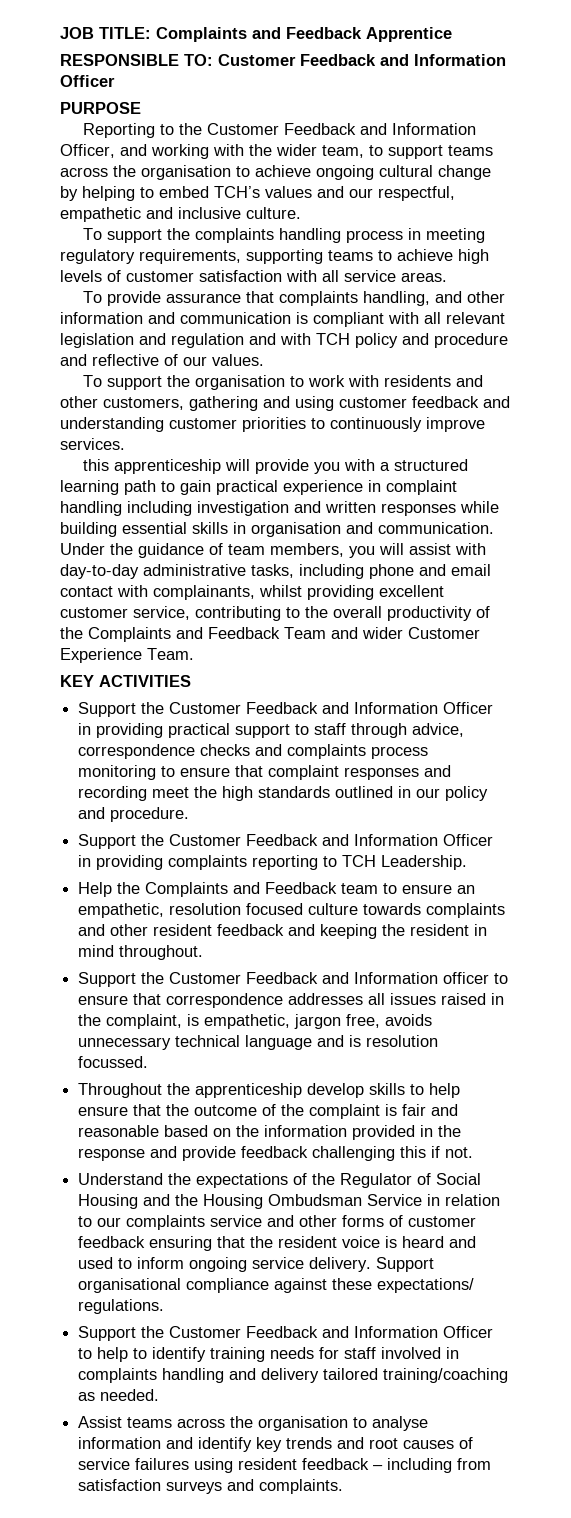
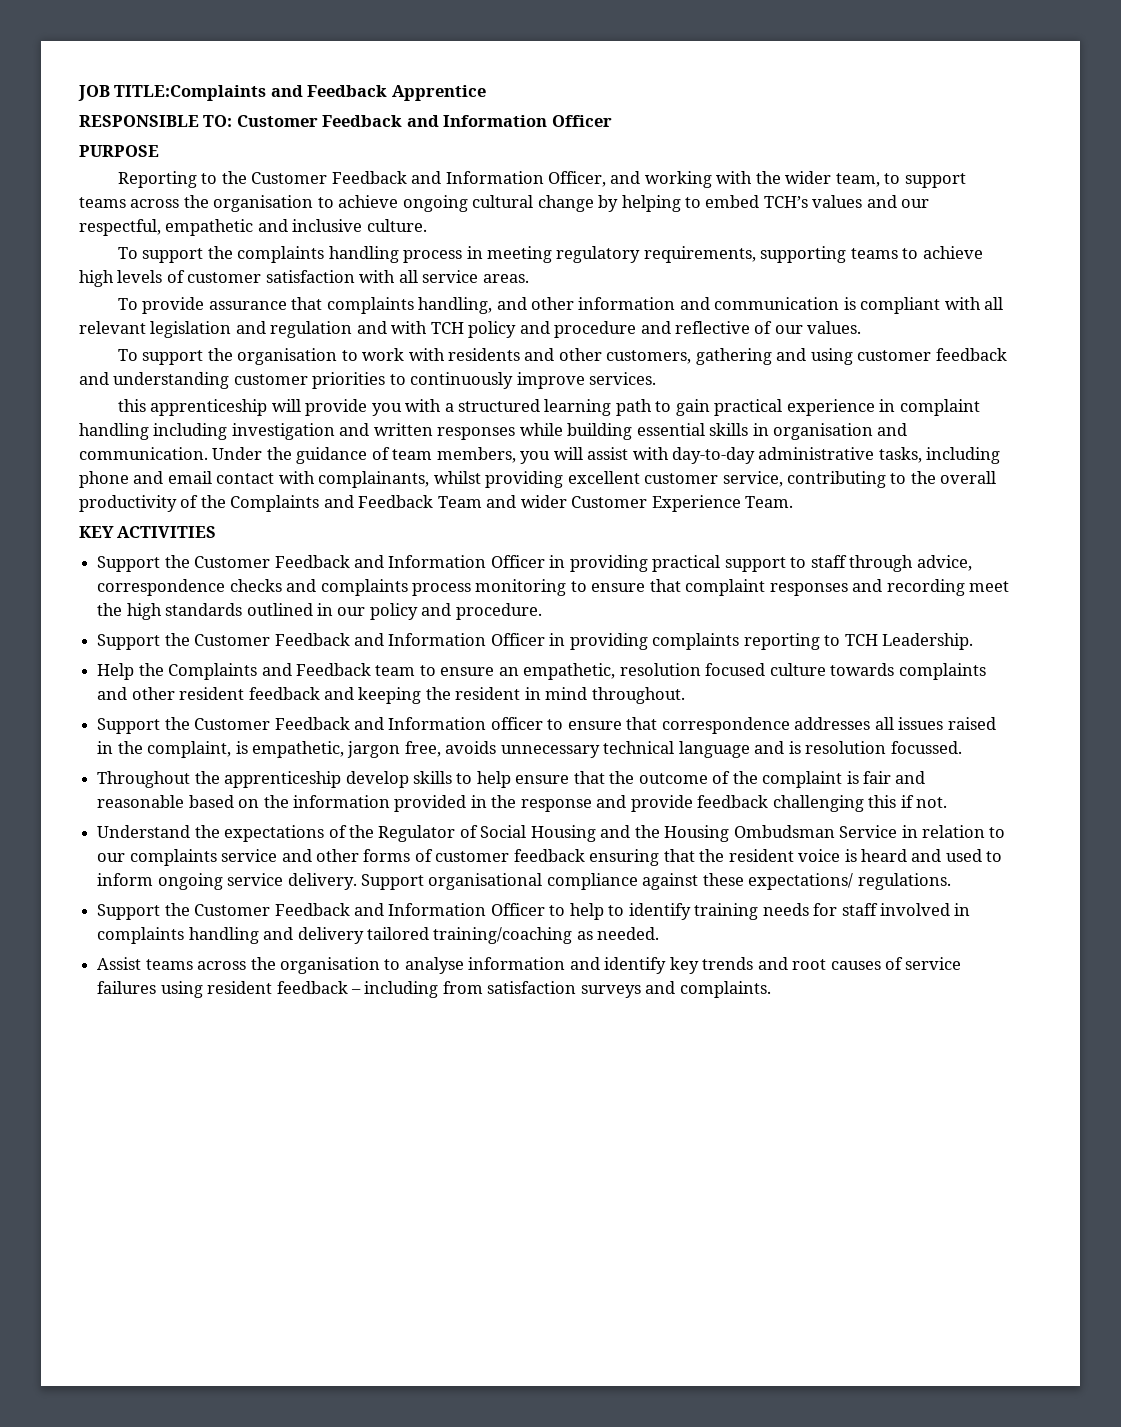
[99,27,247,42] TITLE: Complaints -> [114,85,267,101] TITLE:Complaints

